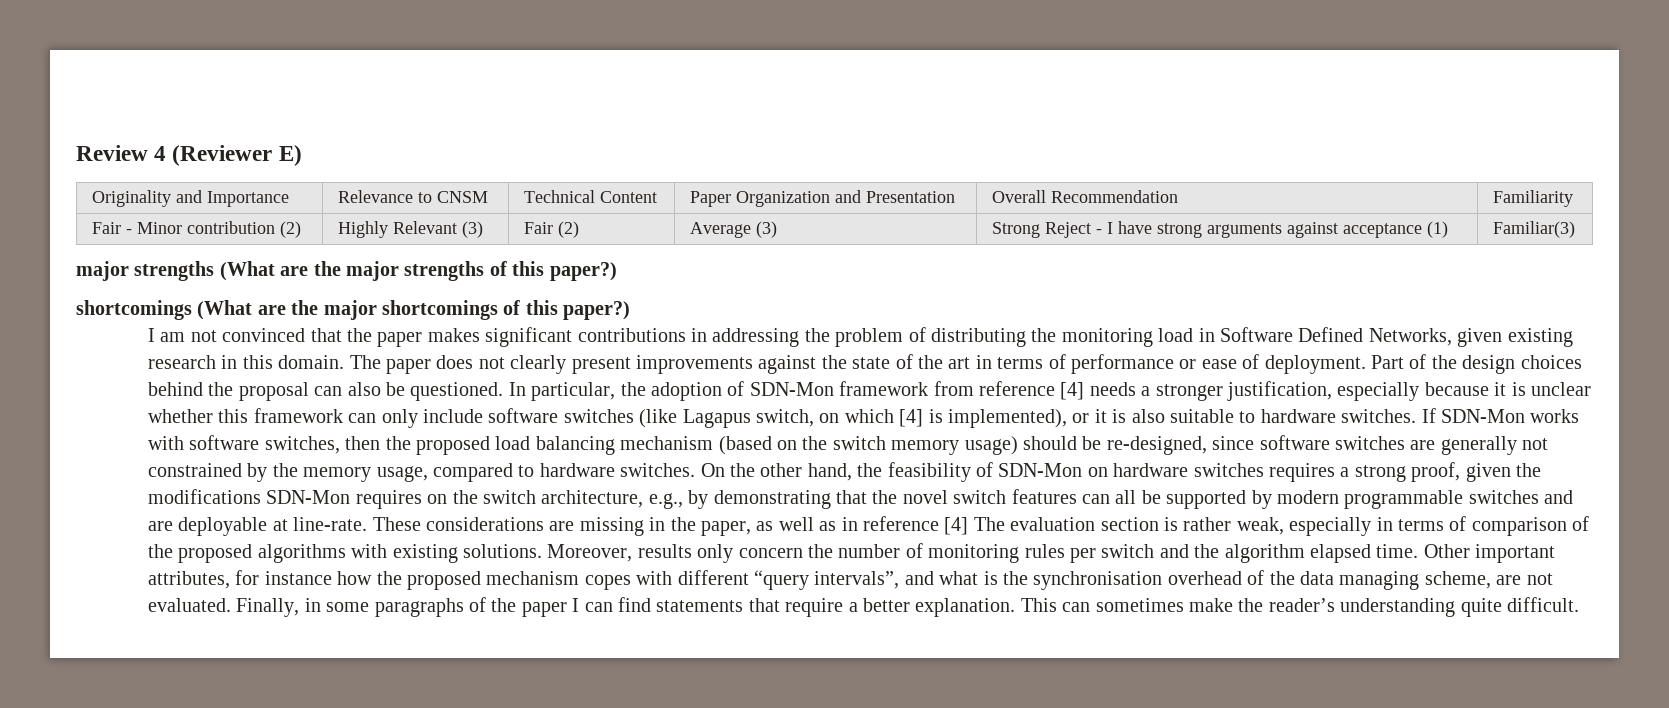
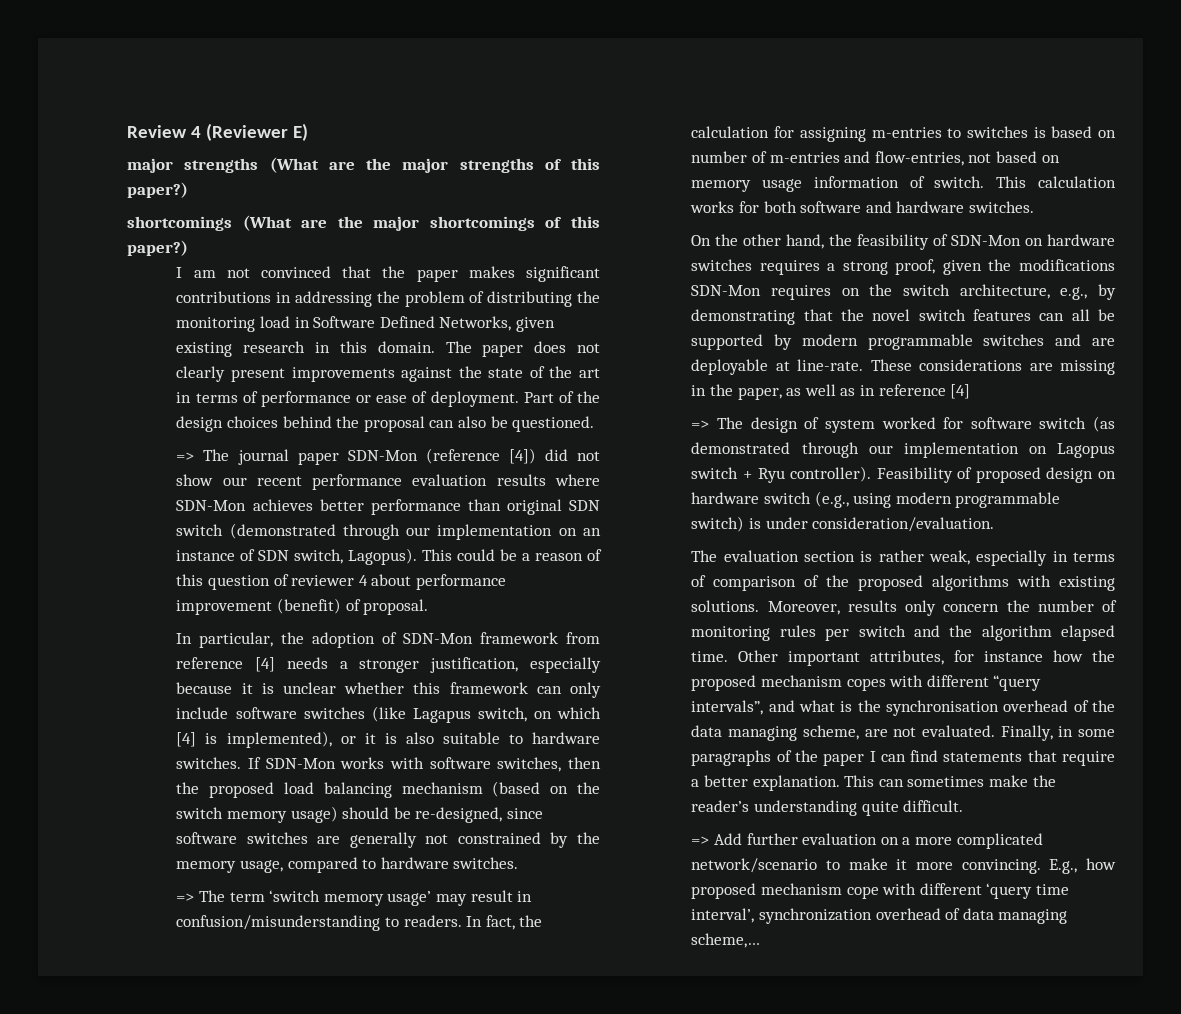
[91,190,289,207] [337,190,488,203] [523,190,657,203] [689,190,955,207] [991,190,1178,203] [1492,190,1573,207] [91,221,301,238] [337,221,483,238] [523,221,579,238] [689,221,777,238] [991,221,1448,238] [1492,221,1575,238] // Originality and Importance | Relevance to CNSM | Technical Content | Paper Organization and Presentation | Overall Recommendation | Familiarity // Fair - Minor contribution (2) | Highly Relevant (3) | Fair (2) | Average (3) | Strong Reject - I have strong arguments against acceptance (1) | Familiar(3) -> (308, 132) none
(504, 391) none -> [176,448,600,465] [176,474,600,490] [176,499,600,515] [176,523,601,540] [176,548,602,565] [176,574,506,590] [176,598,429,615] // => The journal paper SDN-Mon (reference [4]) did not show our recent performance evaluation results where SDN-Mon achieves better performance than original SDN switch (demonstrated through our implementation on an instance of SDN switch, Lagopus). This could be a reason of this question of reviewer 4 about performance improvement (benefit) of proposal. //
(696, 470) none -> [176,890,533,906] [176,915,543,931] [691,126,1116,142] [691,151,1060,166] [691,176,1116,192] [690,201,1034,213] // => The term ‘switch memory usage’ may result in confusion/misunderstanding to readers. In fact, the calculation for assigning m-entries to switches is based on number of m-entries and flow-entries, not based on memory usage information of switch. This calculation works for both software and hardware switches. //
(969, 526) none -> [691,416,1115,433] [691,442,1115,458] [691,466,1116,483] [691,491,1061,508] [691,516,995,532] // => The design of system worked for software switch (as demonstrated through our implementation on Lagopus switch + Ryu controller). Feasibility of proposed design on hardware switch (e.g., using modern programmable switch) is under consideration/evaluation. //
(1580, 604) none -> [691,833,1043,849] [691,858,1116,874] [691,883,1069,899] [691,908,1068,924] [691,933,761,948] // => Add further evaluation on a more complicated network/scenario to make it more convincing. E.g., how proposed mechanism cope with different ‘query time interval’, synchronization overhead of data managing scheme,…

